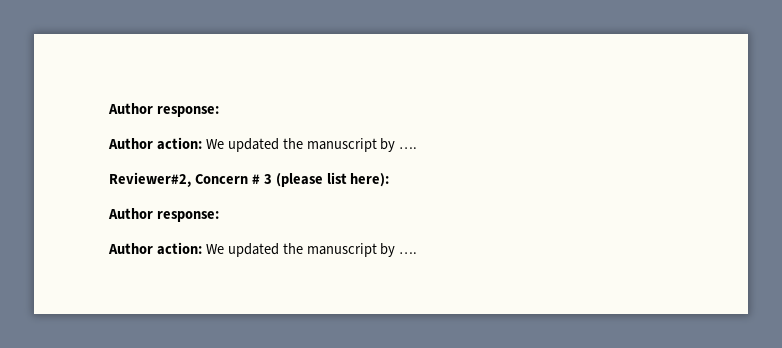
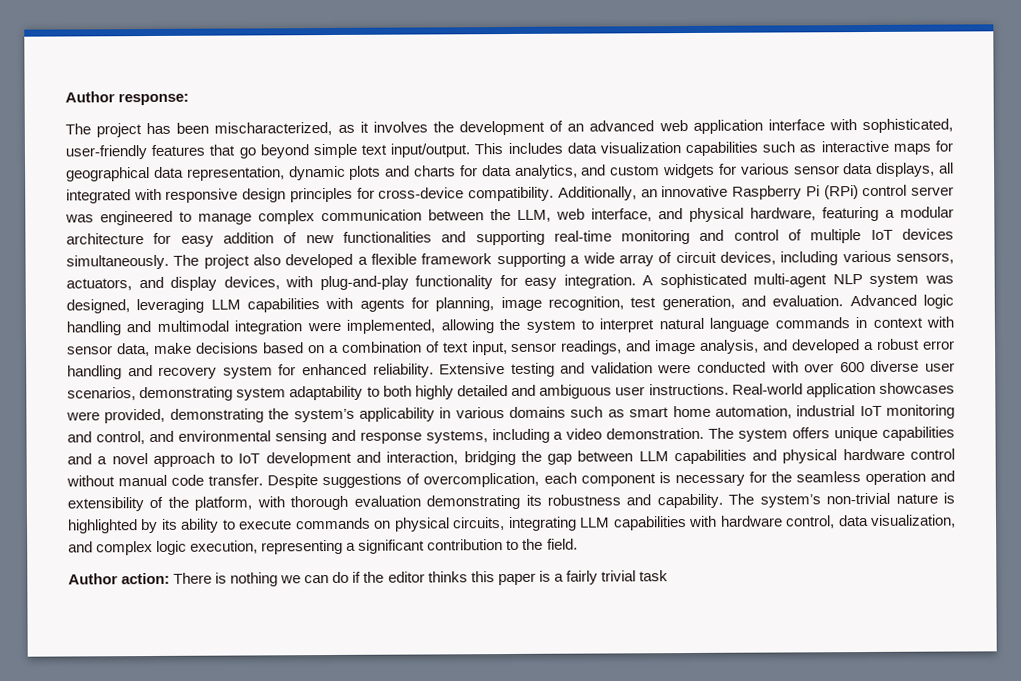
[108,103,219,117] [108,137,418,152] [109,172,390,187] [108,208,219,222] [108,242,418,257] Author response: // Author action: We updated the manuscript by …. // Reviewer#2, Concern # 3 (please list here): // Author response: // Author action: We updated the manuscript by …. -> [65,91,190,106] [65,118,954,138] [65,140,953,160] [66,162,955,182] [66,184,955,204] [65,206,954,226] [66,228,954,247] [66,250,955,270] [66,273,954,291] [66,294,955,314] [66,316,954,336] [67,338,956,357] [67,360,956,380] [67,382,955,402] [66,404,955,424] [67,426,955,445] [67,448,956,468] [66,470,955,489] [67,492,955,512] [67,514,957,534] [68,538,578,556] [68,570,668,587] Author response: // The project has been mischaracterized, as it involves the development of an advanced web application interface with sophisticated, user-friendly features that go beyond simple text input/output. This includes data visualization capabilities such as interactive maps for geographical data representation, dynamic plots and charts for data analytics, and custom widgets for various sensor data displays, all integrated with responsive design principles for cross-device compatibility. Additionally, an innovative Raspberry Pi (RPi) control server was engineered to manage complex communication between the LLM, web interface, and physical hardware, featuring a modular architecture for easy addition of new functionalities and supporting real-time monitoring and control of multiple IoT devices simultaneously. The project also developed a flexible framework supporting a wide array of circuit devices, including various sensors, actuators, and display devices, with plug-and-play functionality for easy integration. A sophisticated multi-agent NLP system was designed, leveraging LLM capabilities with agents for planning, image recognition, test generation, and evaluation. Advanced logic handling and multimodal integration were implemented, allowing the system to interpret natural language commands in context with sensor data, make decisions based on a combination of text input, sensor readings, and image analysis, and developed a robust error handling and recovery system for enhanced reliability. Extensive testing and validation were conducted with over 600 diverse user scenarios, demonstrating system adaptability to both highly detailed and ambiguous user instructions. Real-world application showcases were provided, demonstrating the system’s applicability in various domains such as smart home automation, industrial IoT monitoring and control, and environmental sensing and response systems, including a video demonstration. The system offers unique capabilities and a novel approach to IoT development and interaction, bridging the gap between LLM capabilities and physical hardware control without manual code transfer. Despite suggestions of overcomplication, each component is necessary for the seamless operation and extensibility of the platform, with thorough evaluation demonstrating its robustness and capability. The system’s non-trivial nature is highlighted by its ability to execute commands on physical circuits, integrating LLM capabilities with hardware control, data visualization, and complex logic execution, representing a significant contribution to the field. // Author action: There is nothing we can do if the editor thinks this paper is a fairly trivial task

